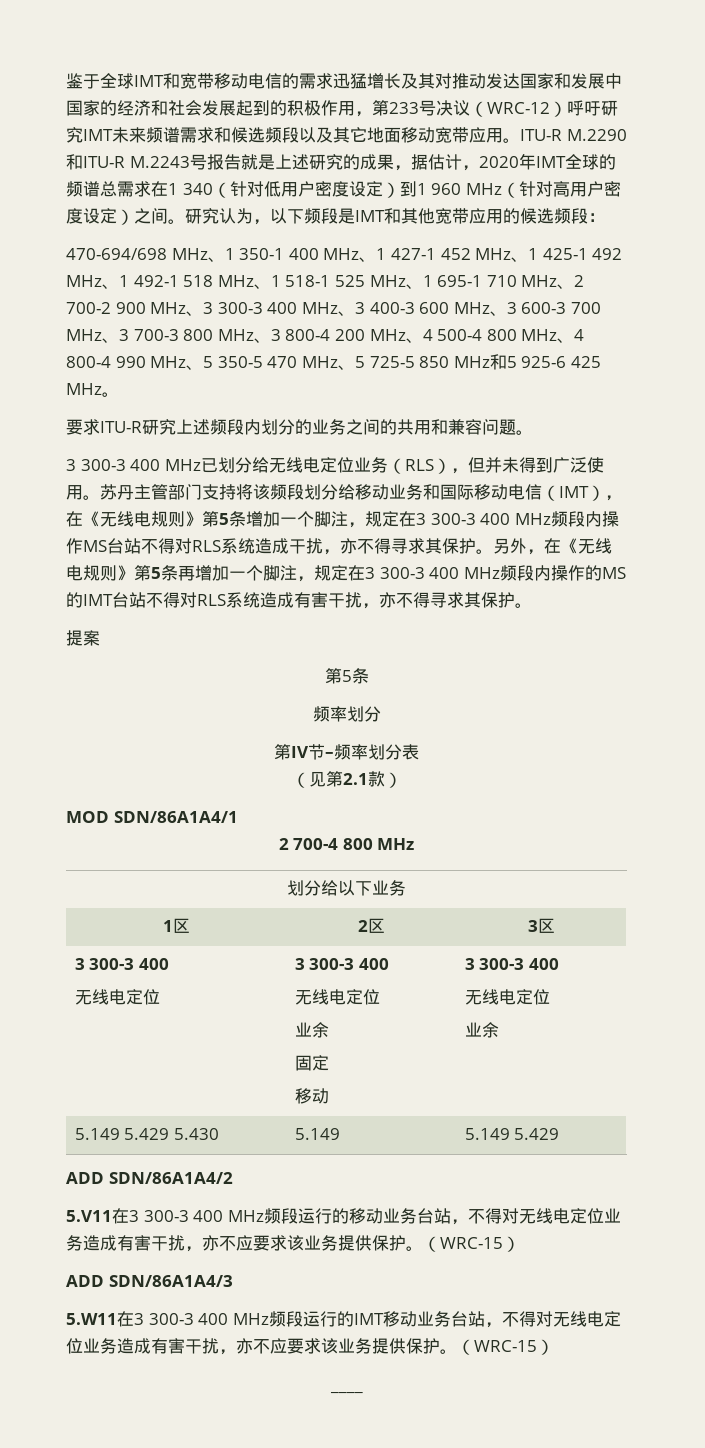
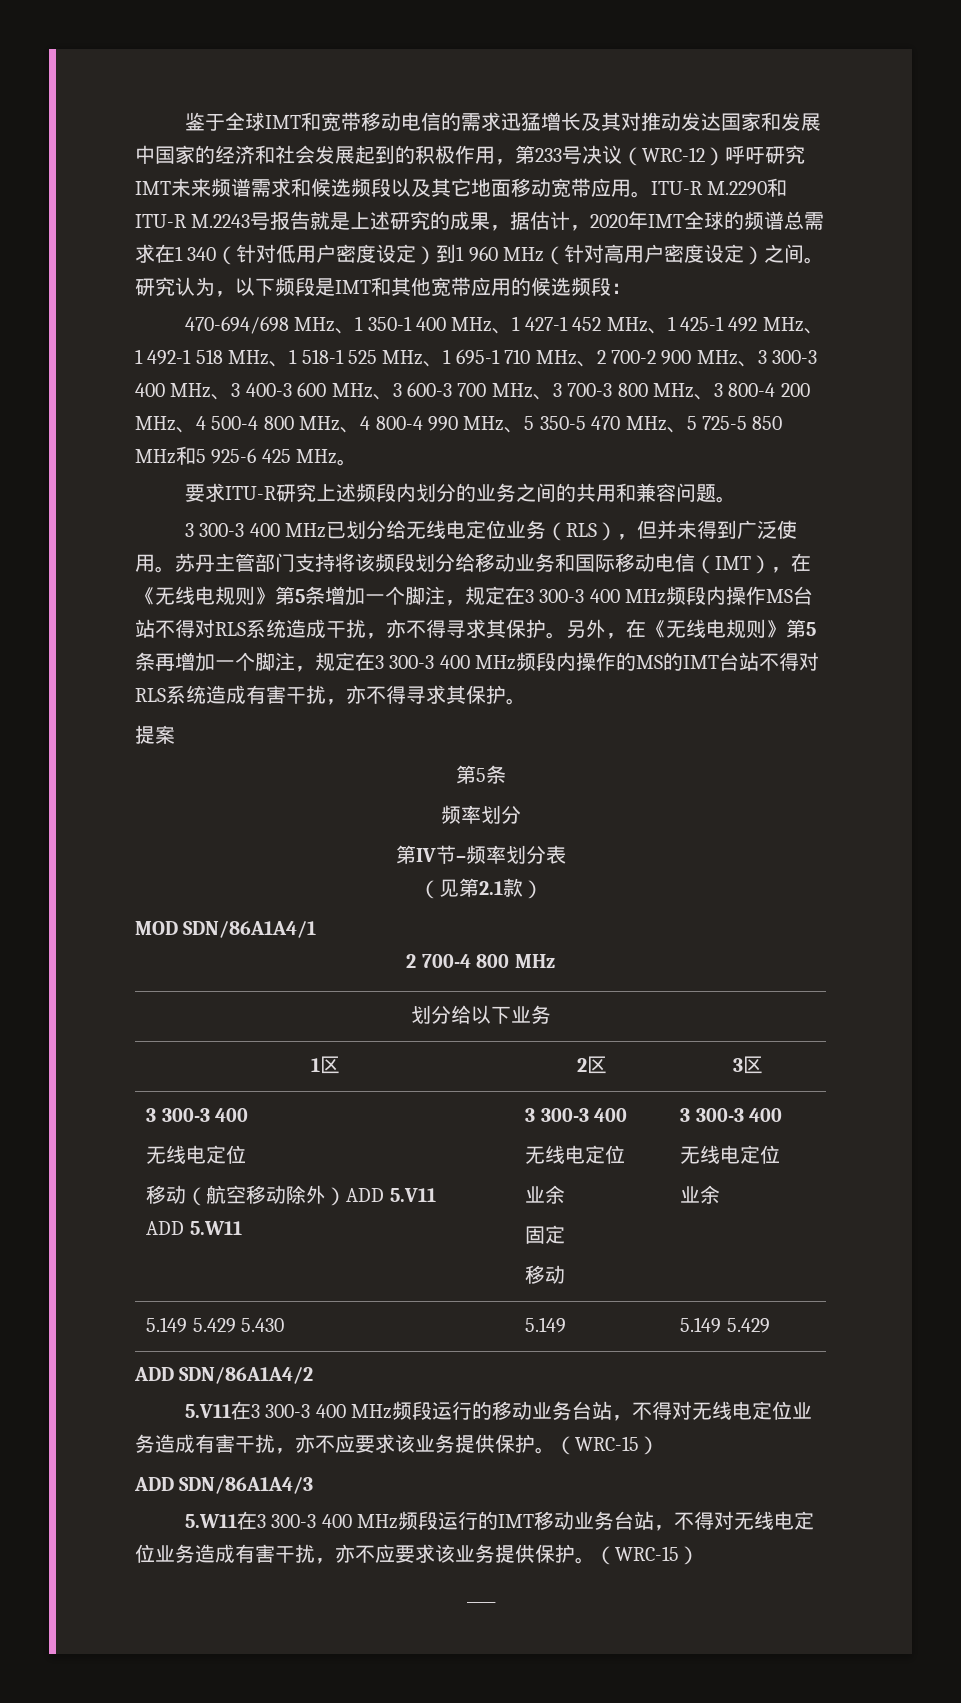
(160, 997) none -> [146,1185,436,1206] [146,1221,242,1235] // 移动（航空移动除外）ADD 5.V11 // ADD 5.W11

